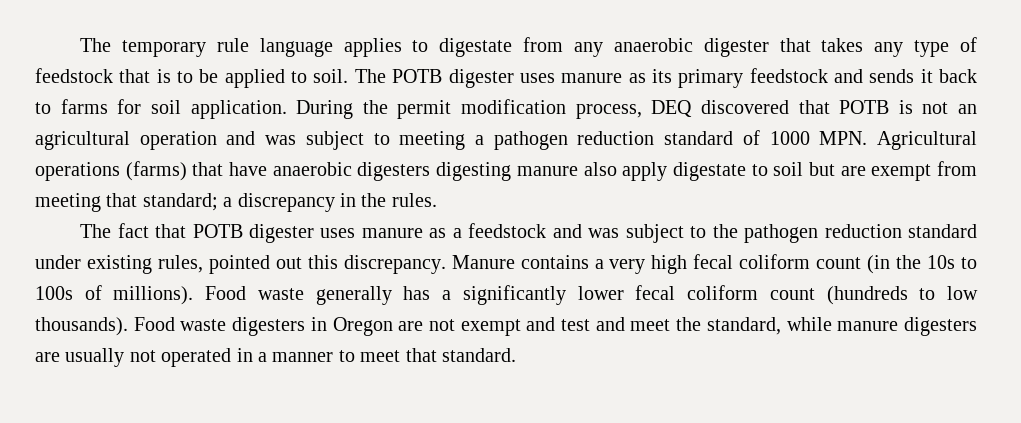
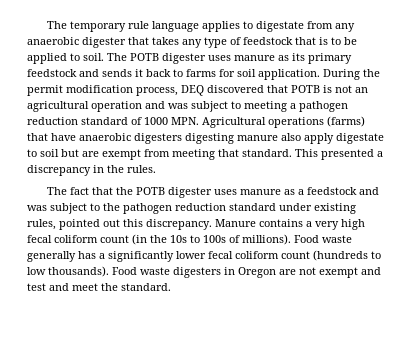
[142,193,218,211] standard; -> [242,149,374,160] standard. This presented
(187, 231) none -> [116,187,134,195] the
[706,317,978,336] [35,348,437,367] standard, while manure digesters are usually not operated in a manner to meet that -> (118, 287) none

